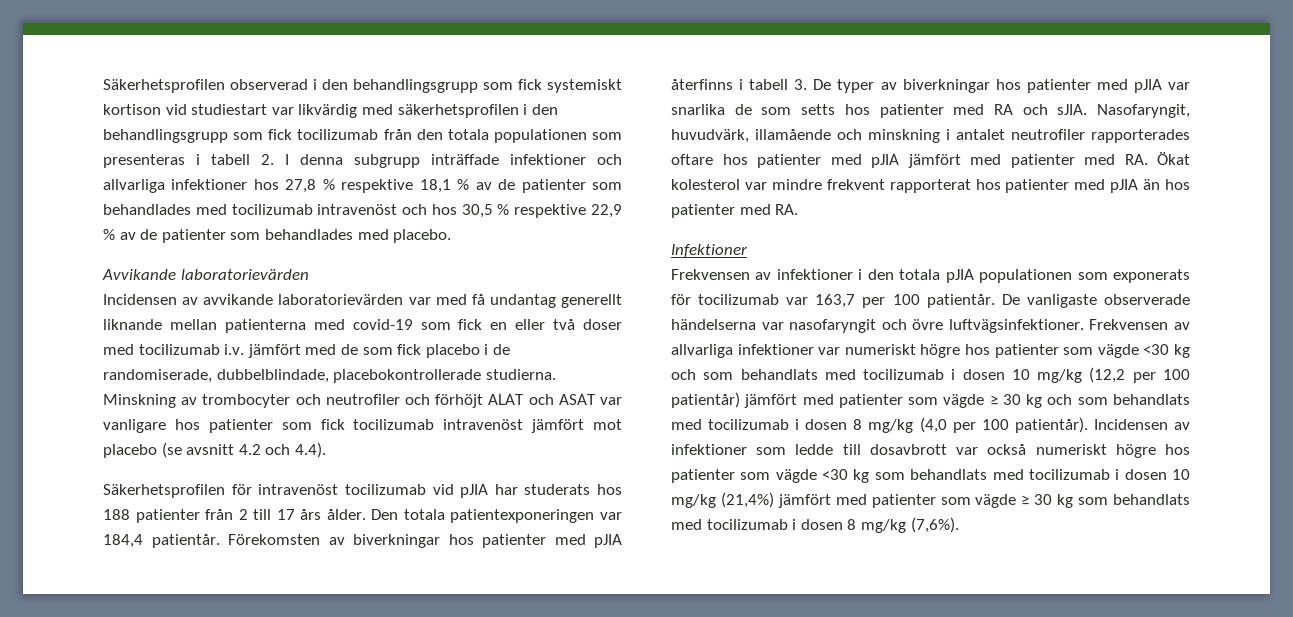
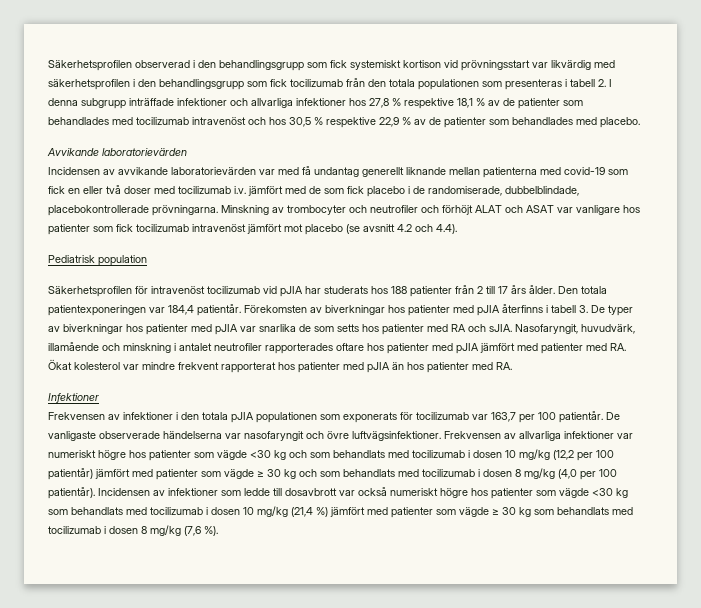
[191,104,268,115] studiestart -> [461,60,530,71] prövningsstart
[485,369,556,380] studierna. -> [152,205,218,216] prövningarna.
(326, 450) none -> [48,255,147,266] // Pediatrisk population
[720,492,774,508] (21,4%) -> [291,507,328,517] (21,4 %)
[910,517,959,533] (7,6%). -> [184,526,218,536] (7,6 %).

